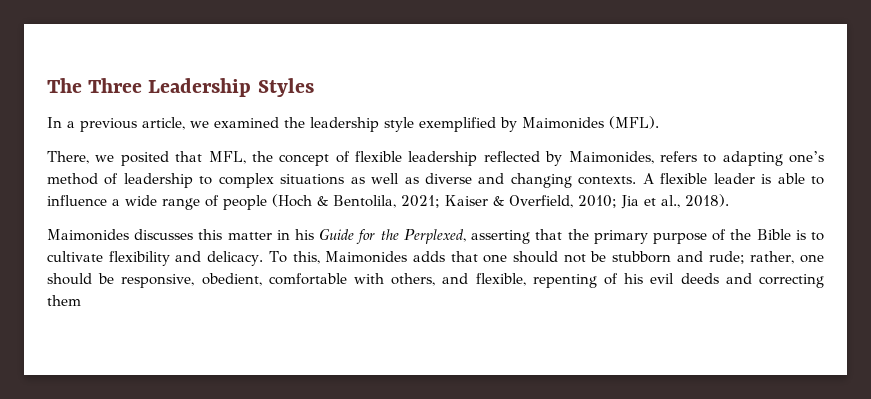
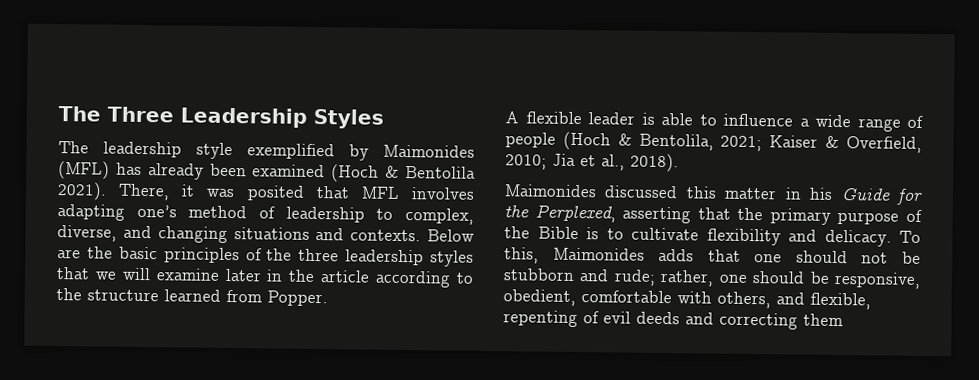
[47,117,305,132] In a previous article, we examined the -> [58,141,89,154] The
[609,116,659,129] [47,151,717,166] (MFL). // There, we posited that MFL, the concept of flexible leadership reflected by Maimonides, refers to -> [58,161,476,183] [57,182,476,201] (MFL) has already been examined (Hoch & Bentolila 2021). There, it was posited that MFL involves
[218,173,637,188] complex situations as well as diverse and changing contexts. -> [405,208,474,225] [57,225,475,243] [57,246,474,267] [56,267,475,288] [56,288,328,307] complex, diverse, and changing situations and contexts. Below are the basic principles of the three leadership styles that we will examine later in the article according to the structure learned from Popper. //
[134,229,194,240] discusses -> [604,185,679,199] discussed
[624,273,644,284] his -> (599, 317) none

